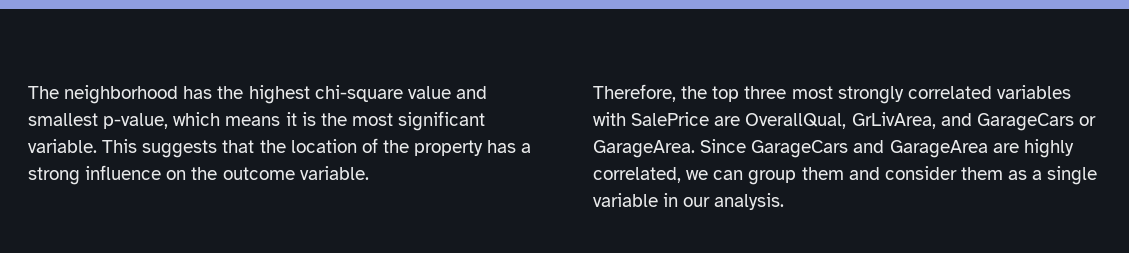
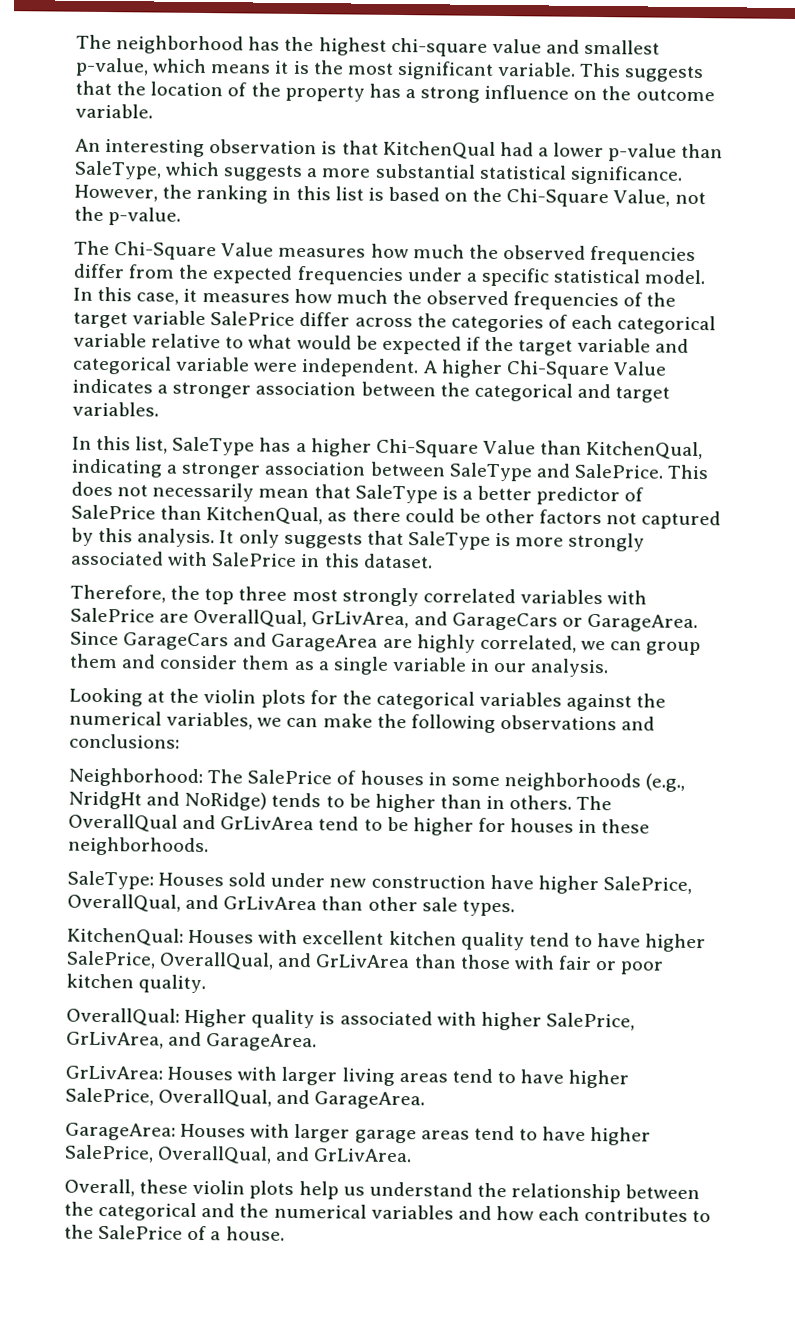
(369, 173) none -> [75,138,724,162] [74,160,683,185] [74,184,706,208] [74,206,182,226] [74,240,697,266] [73,263,706,287] [73,286,677,311] [73,310,717,335] [73,332,690,356] [72,355,667,380] [72,378,671,403] [72,401,159,417] [72,435,704,460] [71,458,710,482] [71,481,645,506] [71,504,722,530] [71,527,646,552] [70,550,433,569] // An interesting observation is that KitchenQual had a lower p-value than SaleType, which suggests a more substantial statistical significance. However, the ranking in this list is based on the Chi-Square Value, not the p-value. // The Chi-Square Value measures how much the observed frequencies differ from the expected frequencies under a specific statistical model. In this case, it measures how much the observed frequencies of the target variable SalePrice differ across the categories of each categorical variable relative to what would be expected if the target variable and categorical variable were independent. A higher Chi-Square Value indicates a stronger association between the categorical and target variables. // In this list, SaleType has a higher Chi-Square Value than KitchenQual, indicating a stronger association between SaleType and SalePrice. This does not necessarily mean that SaleType is a better predictor of SalePrice than KitchenQual, as there could be other factors not captured by this analysis. It only suggests that SaleType is more strongly associated with SalePrice in this dataset.
(785, 201) none -> [69,687,667,712] [69,710,656,733] [69,733,180,749] [68,767,686,792] [68,790,613,813] [68,813,651,836] [68,836,209,857] [67,870,693,895] [67,893,515,917] [67,927,707,953] [66,950,664,975] [66,973,207,994] [66,1007,635,1031] [66,1031,318,1052] [65,1065,630,1089] [65,1087,426,1110] [65,1122,652,1146] [64,1144,413,1164] [64,1178,701,1203] [64,1201,712,1223] [64,1224,285,1241] // Looking at the violin plots for the categorical variables against the numerical variables, we can make the following observations and conclusions: // Neighborhood: The SalePrice of houses in some neighborhoods (e.g., NridgHt and NoRidge) tends to be higher than in others. The OverallQual and GrLivArea tend to be higher for houses in these neighborhoods. // SaleType: Houses sold under new construction have higher SalePrice, OverallQual, and GrLivArea than other sale types. // KitchenQual: Houses with excellent kitchen quality tend to have higher SalePrice, OverallQual, and GrLivArea than those with fair or poor kitchen quality. // OverallQual: Higher quality is associated with higher SalePrice, GrLivArea, and GarageArea. // GrLivArea: Houses with larger living areas tend to have higher SalePrice, OverallQual, and GarageArea. // GarageArea: Houses with larger garage areas tend to have higher SalePrice, OverallQual, and GrLivArea. // Overall, these violin plots help us understand the relationship between the categorical and the numerical variables and how each contributes to the SalePrice of a house.

